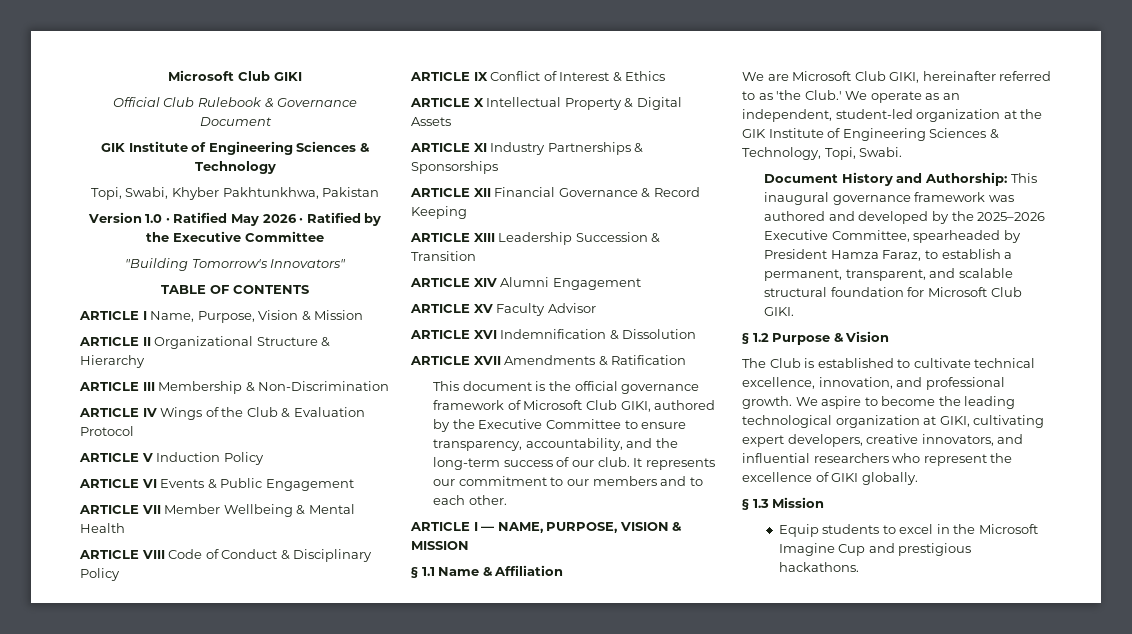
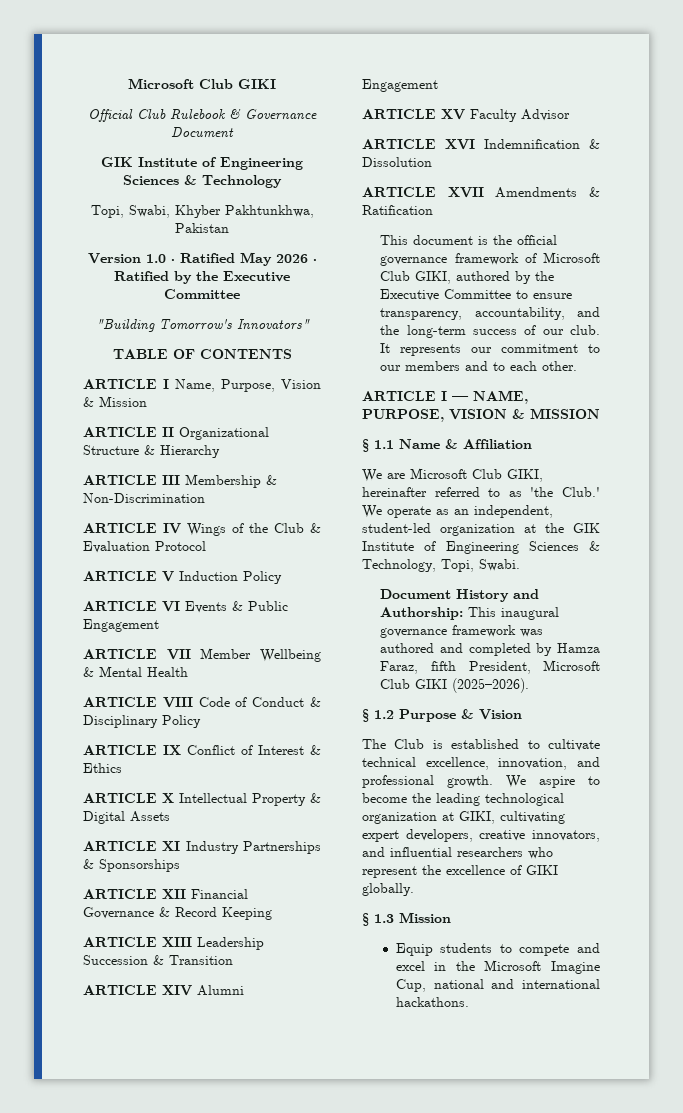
[858,211,1046,224] [764,230,1021,243] [764,249,1013,261] [764,268,1013,281] [764,287,1022,297] [764,307,795,316] developed by the 2025–2026 Executive Committee, spearheaded by President Hamza Faraz, to establish a permanent, transparent, and scalable structural foundation for Microsoft Club GIKI. -> [468,643,600,656] [380,660,600,674] [380,678,530,693] completed by Hamza Faraz, fifth President, Microsoft Club GIKI (2025–2026).
(896, 529) none -> [519,943,600,956] compete and
[838,543,972,556] Cup and prestigious -> [395,979,600,992] Cup, national and international

